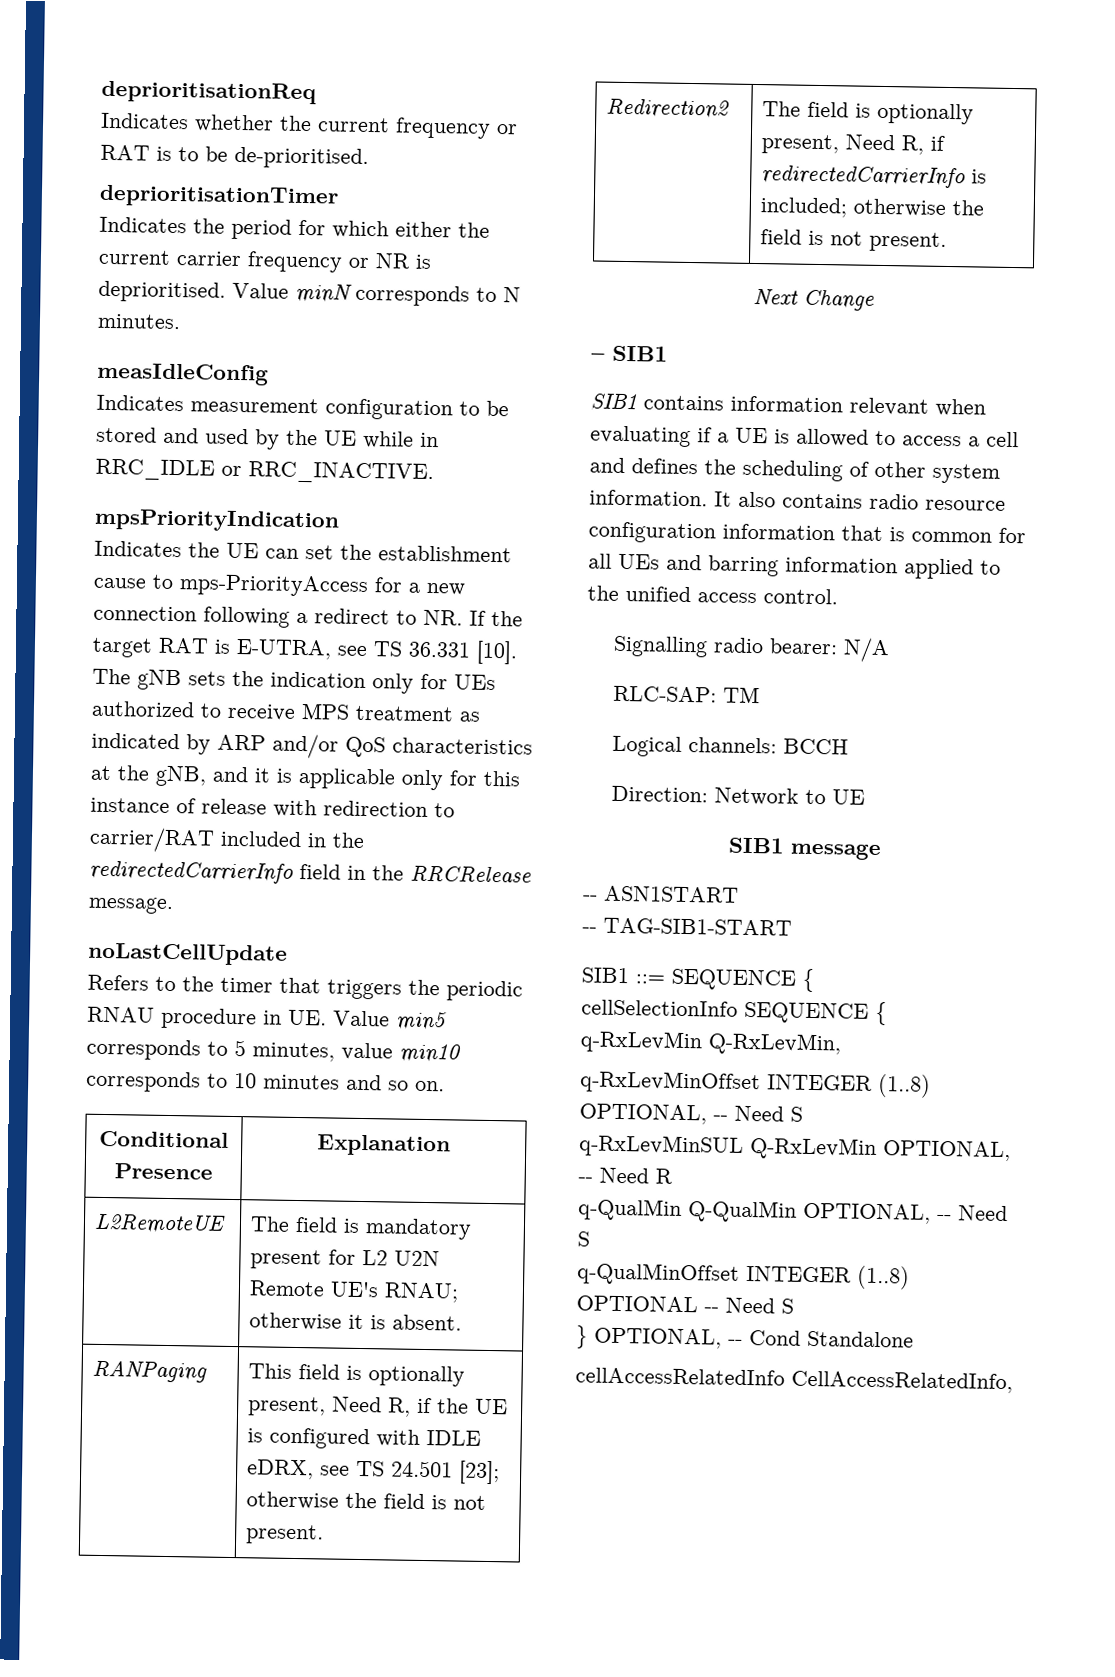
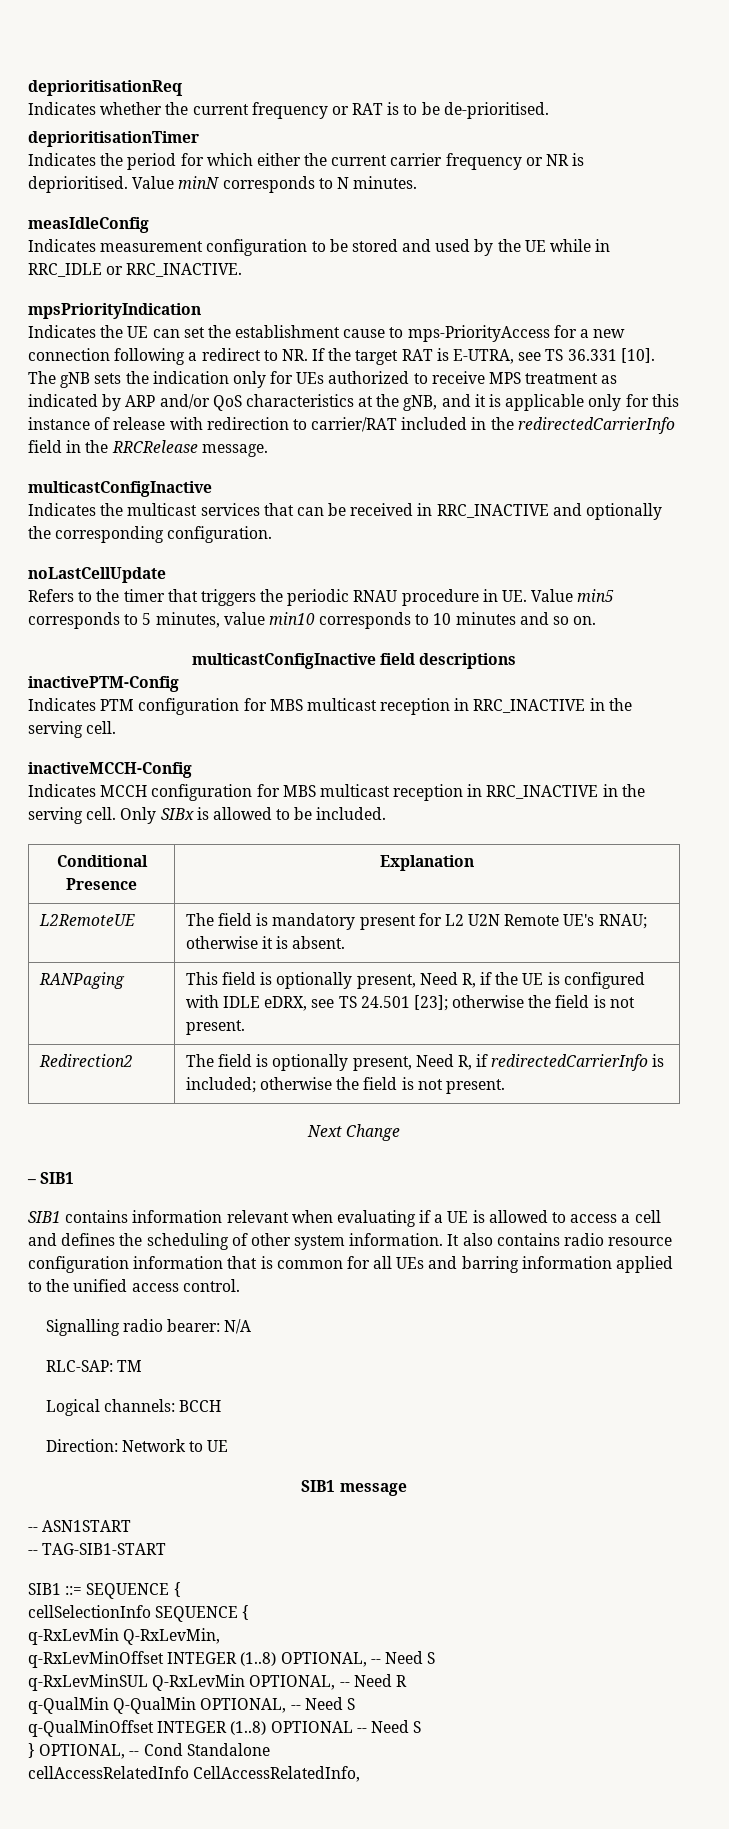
(174, 905) none -> [28,481,212,497] [28,503,663,520] [28,526,273,543] // multicastConfigInactive // Indicates the multicast services that can be received in RRC_INACTIVE and optionally the corresponding configuration.
(445, 1086) none -> [191,653,517,669] [28,676,179,692] [28,698,632,715] [28,721,117,738] [28,762,192,778] [28,784,645,801] [28,807,387,824] // multicastConfigInactive field descriptions // inactivePTM-Config // Indicates PTM configuration for MBS multicast reception in RRC_INACTIVE in the serving cell. // inactiveMCCH-Config // Indicates MCCH configuration for MBS multicast reception in RRC_INACTIVE in the serving cell. Only SIBx is allowed to be included.

